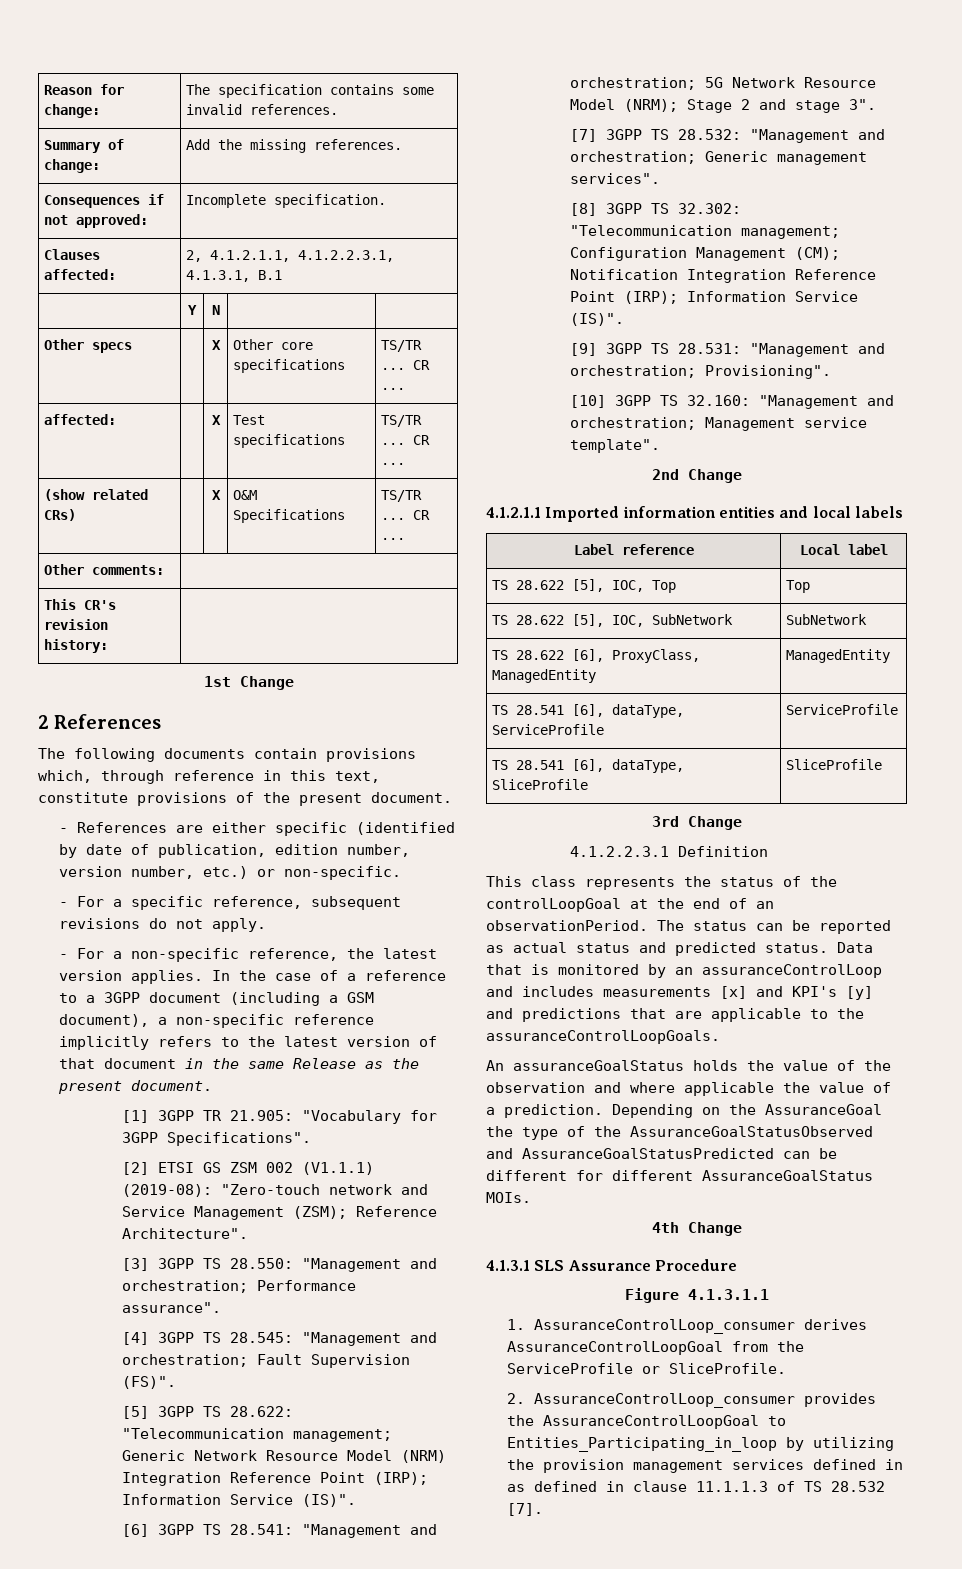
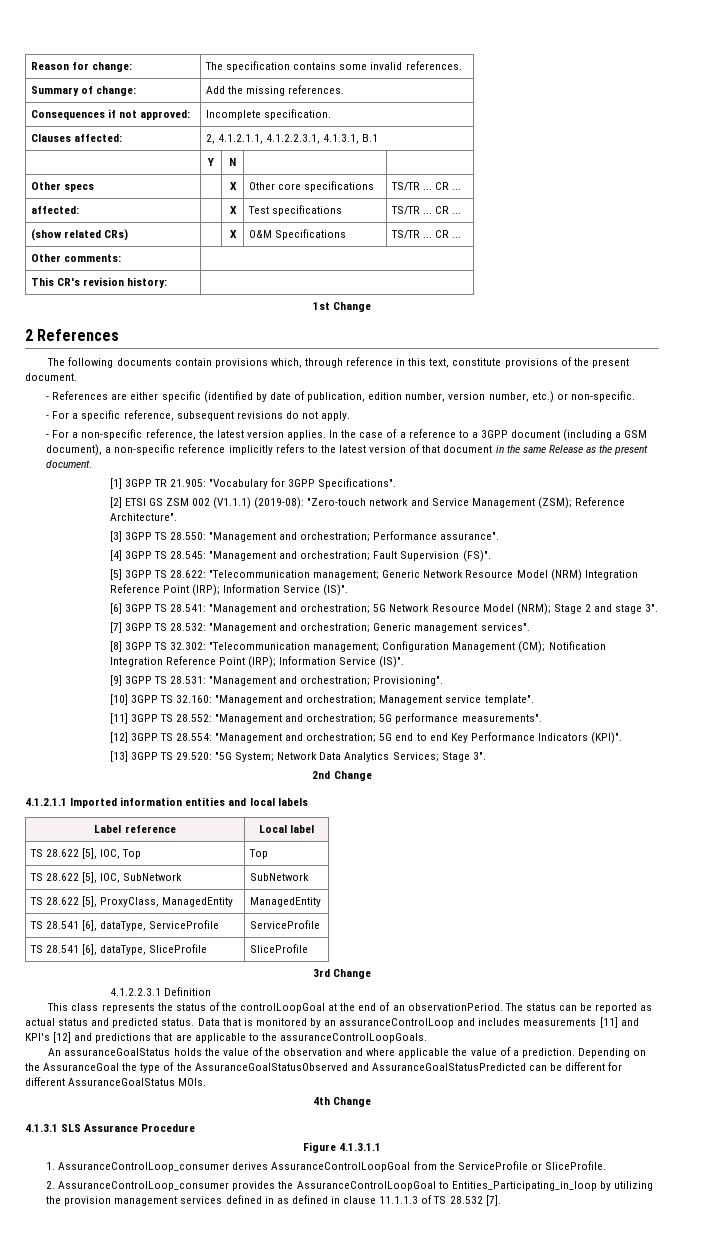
(660, 446) none -> [109,713,542,724] [109,732,623,744] [109,751,486,762] // [11] 3GPP TS 28.552: "Management and orchestration; 5G performance measurements". // [12] 3GPP TS 28.554: "Management and orchestration; 5G end to end Key Performance Indicators (KPI)". // [13] 3GPP TS 29.520: "5G System; Network Data Analytics Services; Stage 3".
[572,649,605,662] [6], -> [82,896,98,907] [5],
[720,986,747,999] [x] -> [599,1017,618,1028] [11]
[846,986,873,1000] [y] -> [53,1032,72,1043] [12]

